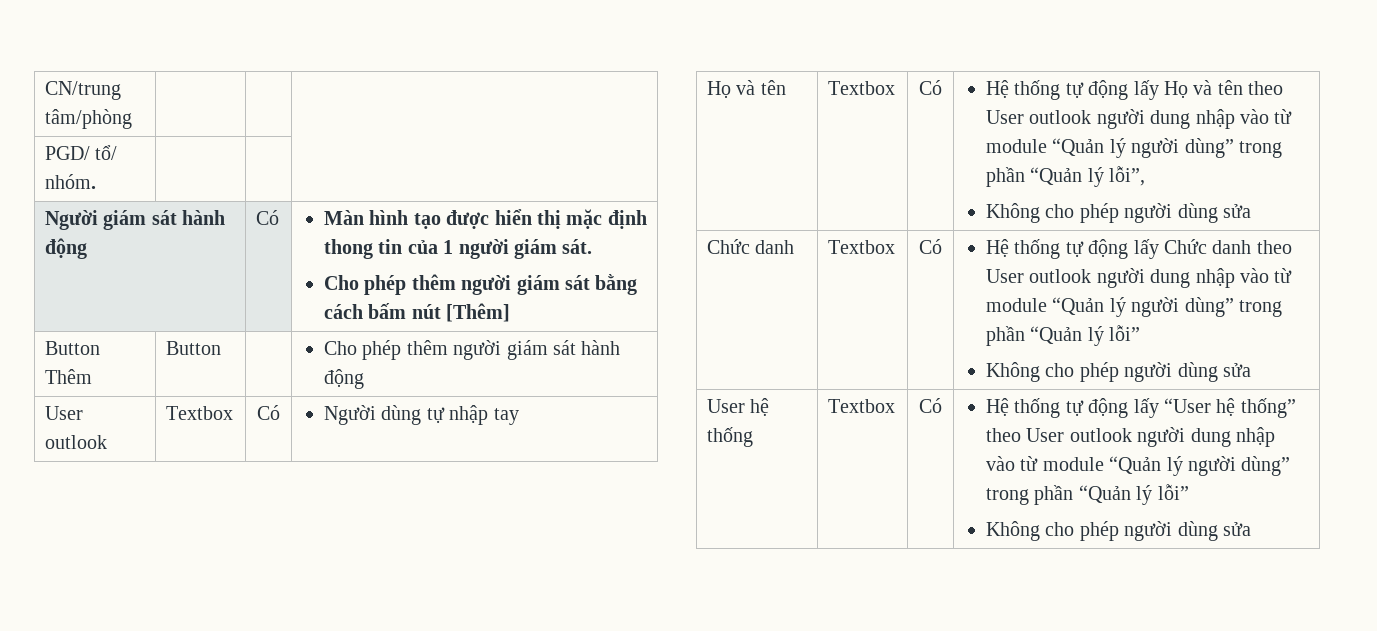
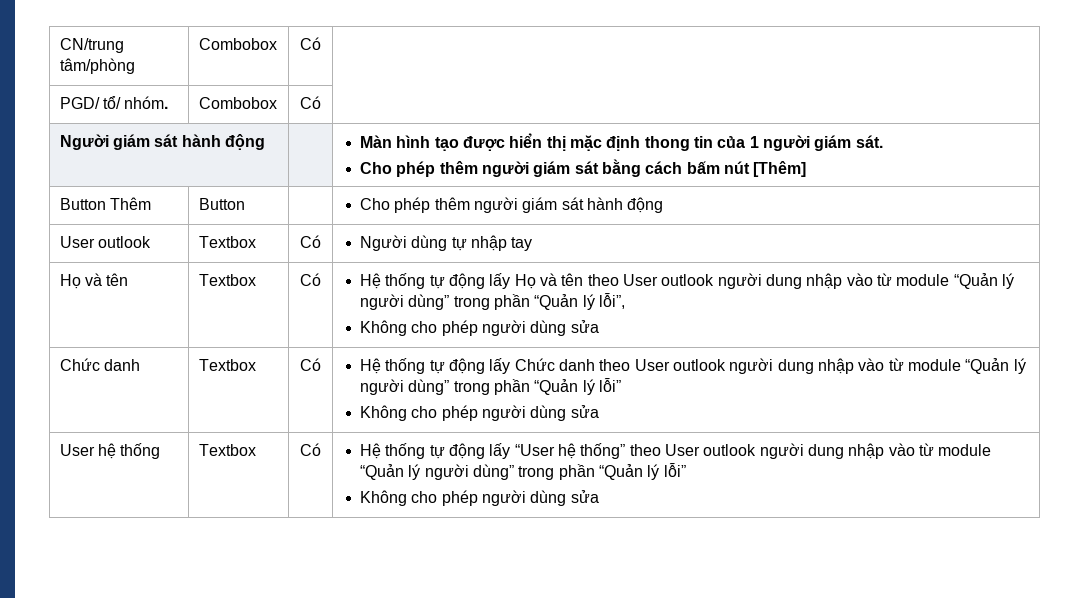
(133, 119) | -> [198,38,277,50] [300,37,321,50] Combobox | Có
(97, 181) | -> [198,97,277,109] [300,96,321,109] Combobox | Có
[256,210,280,225] Có -> (265, 142) none

